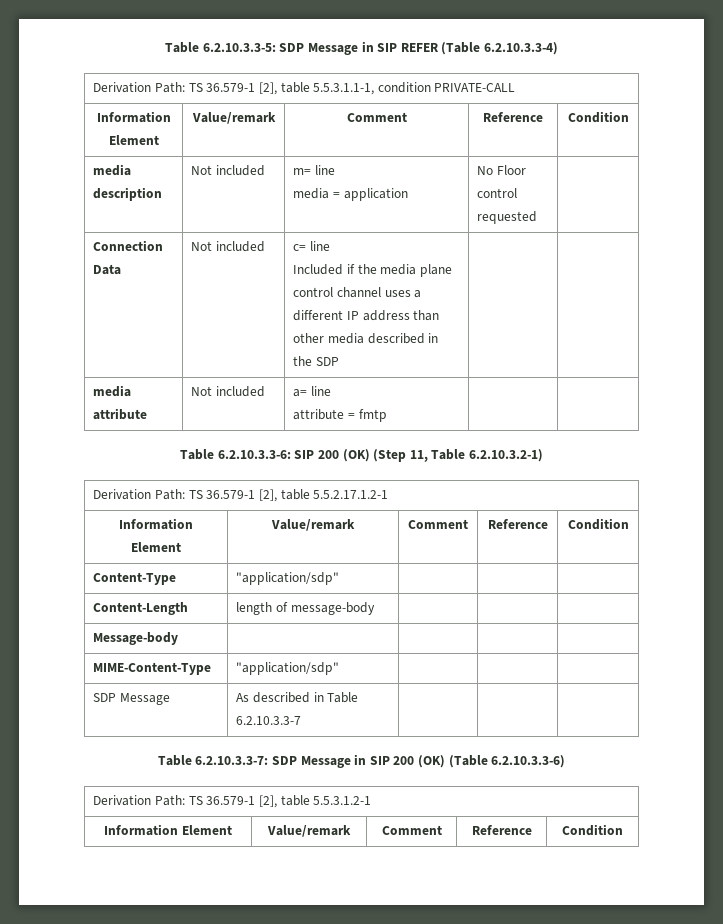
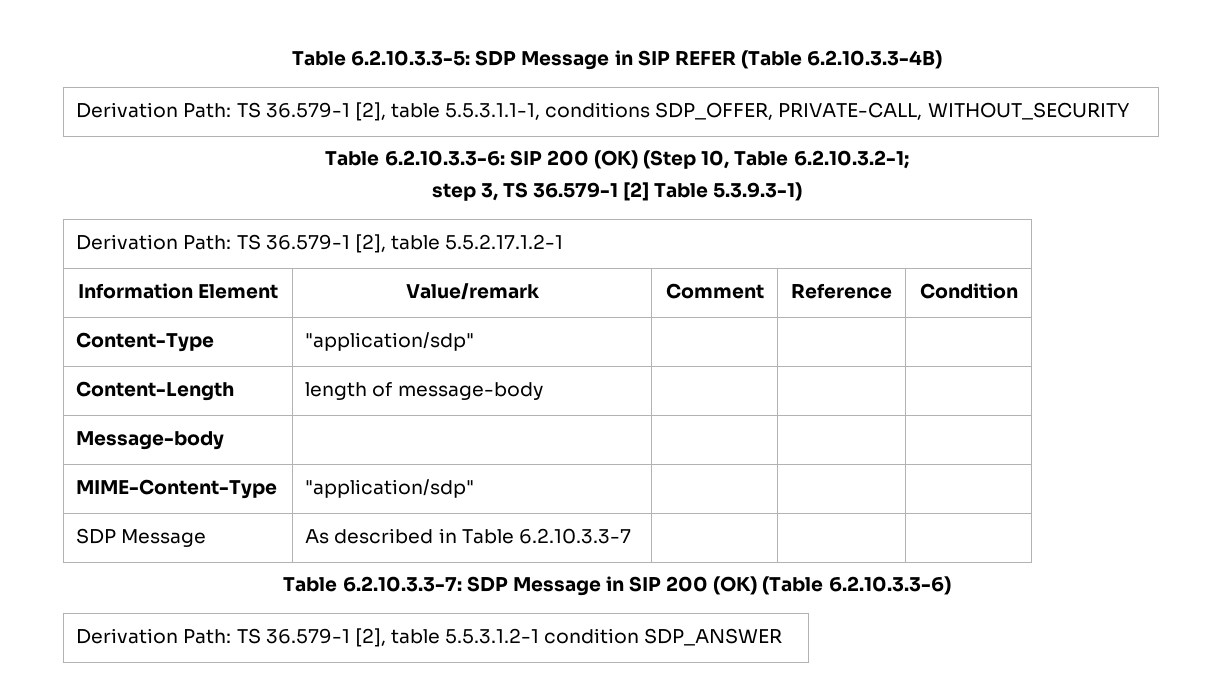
[484,42,559,55] 6.2.10.3.3-4) -> [807,50,943,69] 6.2.10.3.3-4B)
[377,82,516,93] [96,111,171,123] [108,135,159,145] [191,112,276,124] [346,112,407,122] [483,112,543,122] [567,111,629,123] [93,164,132,176] [93,187,163,201] [191,165,265,176] [293,165,335,175] [293,188,408,201] [477,165,526,175] [477,188,518,198] [477,211,538,224] [93,240,164,251] [93,264,122,275] [191,241,265,252] [293,241,330,251] [293,264,452,277] [293,287,422,298] [293,310,440,321] [293,333,439,344] [293,356,339,366] [93,385,132,397] [93,408,148,420] [191,386,265,397] [293,386,331,397] [293,409,387,422] condition PRIVATE-CALL // Information Element | Value/remark | Comment | Reference | Condition // media description | Not included | m= line // media = application | No Floor control requested | // Connection Data | Not included | c= line // Included if the media plane control channel uses a different IP address than other media described in the SDP | | // media attribute | Not included | a= line // attribute = fmtp | | -> [545,102,1130,120] conditions SDP_OFFER, PRIVATE-CALL, WITHOUT_SECURITY
[409,449,544,462] 11, Table 6.2.10.3.2-1) -> [701,150,909,169] [431,182,803,201] 10, Table 6.2.10.3.2-1; // step 3, TS 36.579-1 [2] Table 5.3.9.3-1)
[104,824,232,836] [267,825,351,837] [381,825,442,835] [471,825,532,835] [562,824,623,836] // Information Element | Value/remark | Comment | Reference | Condition -> [544,628,783,646] condition SDP_ANSWER

